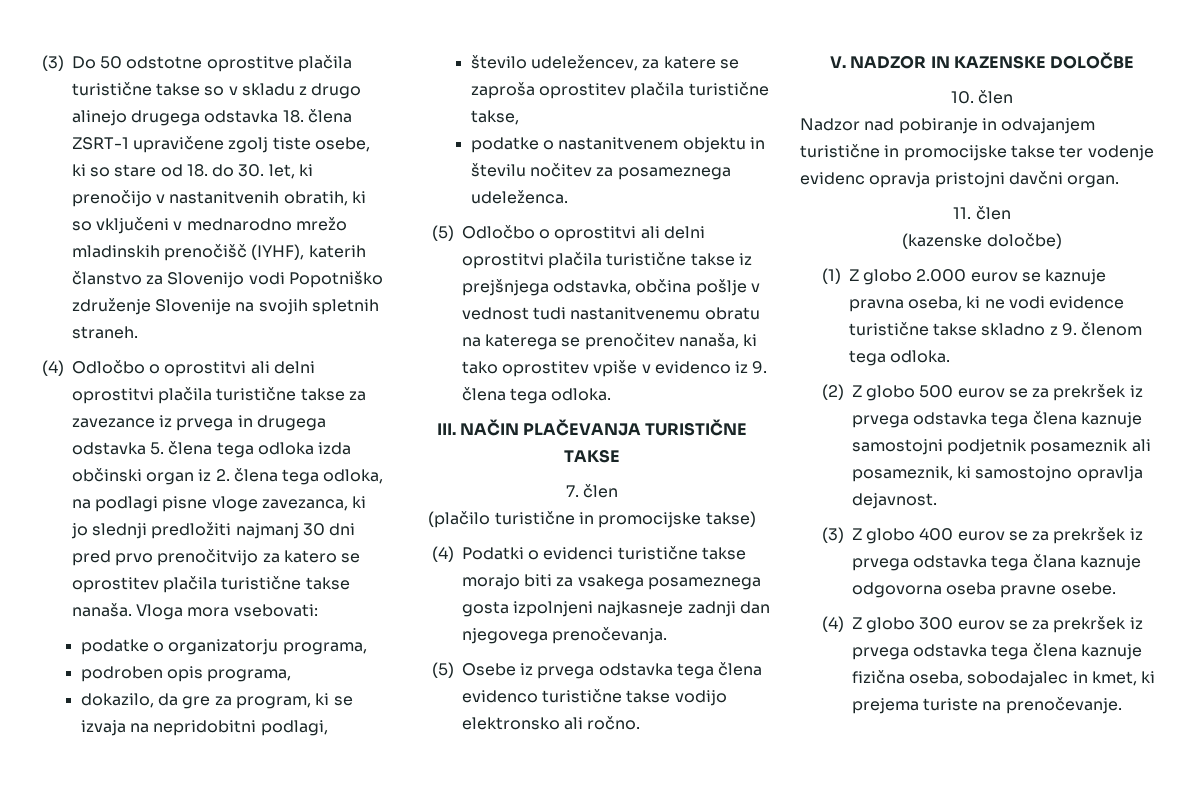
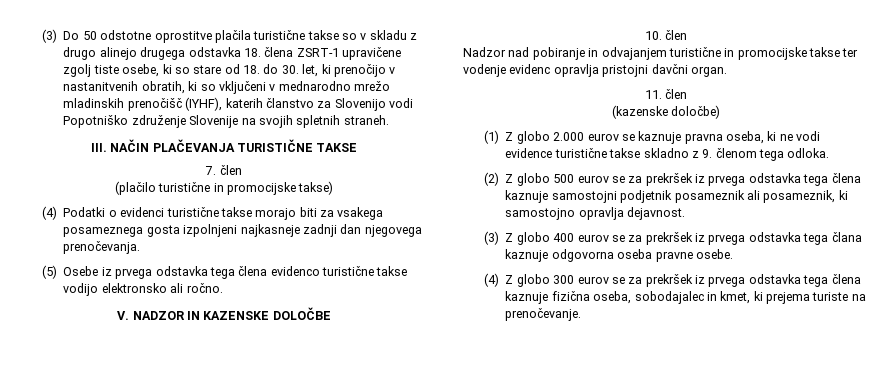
[41,360,315,377] [71,387,366,404] [71,415,326,431] [71,441,352,458] [71,468,384,485] [71,496,367,512] [70,522,356,539] [71,549,361,566] [71,576,350,593] [71,603,318,620] [80,639,367,655] [80,666,292,682] [80,693,353,709] [80,720,328,736] [470,55,740,71] [470,82,769,99] [470,110,519,125] [470,137,766,153] [470,163,731,180] [470,190,568,204] [431,225,705,242] [461,252,752,269] [461,279,760,296] [461,307,760,320] [461,333,758,350] [461,360,768,377] [461,387,612,404] // (4) Odločbo o oprostitvi ali delni oprostitvi plačila turistične takse za zavezance iz prvega in drugega odstavka 5. člena tega odloka izda občinski organ iz 2. člena tega odloka, na podlagi pisne vloge zavezanca, ki jo slednji predložiti najmanj 30 dni pred prvo prenočitvijo za katero se oprostitev plačila turistične takse nanaša. Vloga mora vsebovati: // podatke o organizatorju programa, // podroben opis programa, // dokazilo, da gre za program, ki se izvaja na nepridobitni podlagi, // število udeležencev, za katere se zaproša oprostitev plačila turistične takse, // podatke o nastanitvenem objektu in številu nočitev za posameznega udeleženca. // (5) Odločbo o oprostitvi ali delni oprostitvi plačila turistične takse iz prejšnjega odstavka, občina pošlje v vednost tudi nastanitvenemu obratu na katerega se prenočitev nanaša, ki tako oprostitev vpiše v evidenco iz 9. člena tega odloka. -> (389, 120) none
[869,172,931,188] opravja -> [553,64,599,77] opravlja

